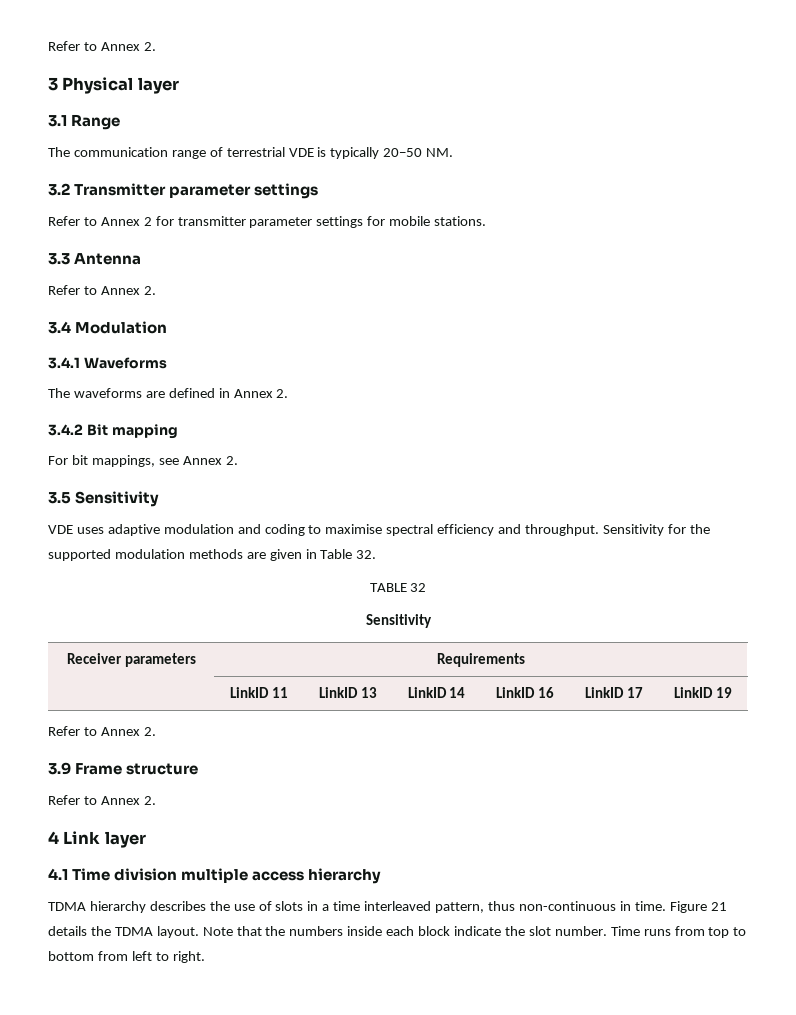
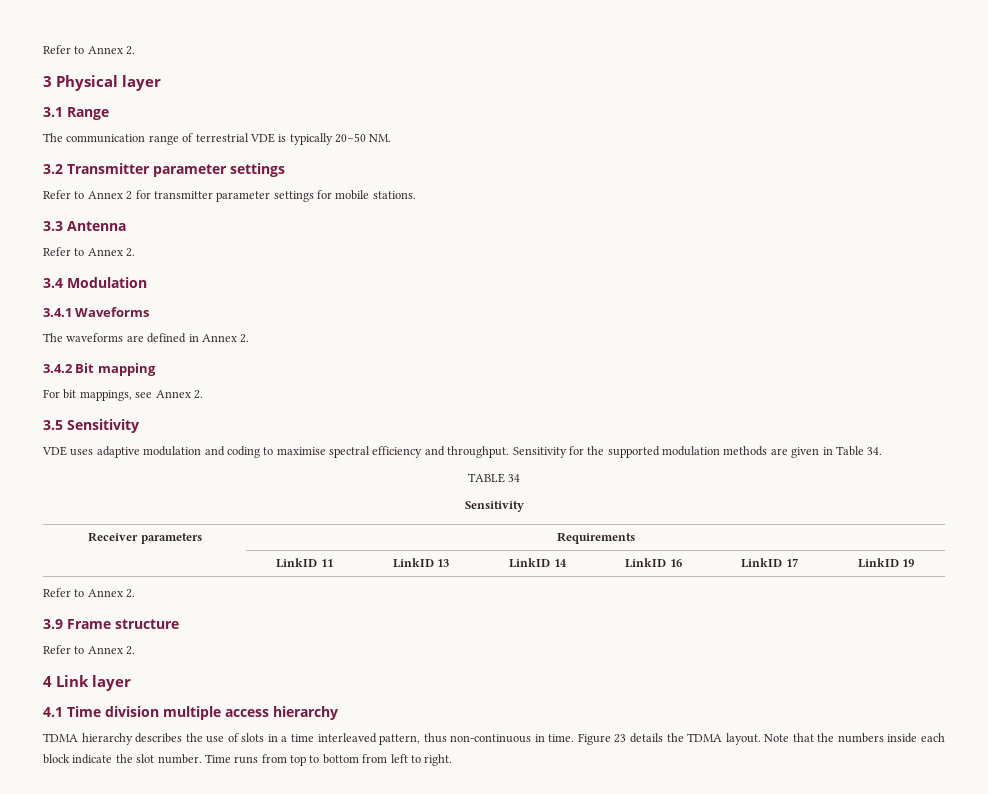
[356,550,377,559] 32. -> [867,447,883,455] 34.
[410,583,427,592] 32 -> [508,474,521,482] 34
[710,902,727,911] 21 -> [614,734,627,743] 23

